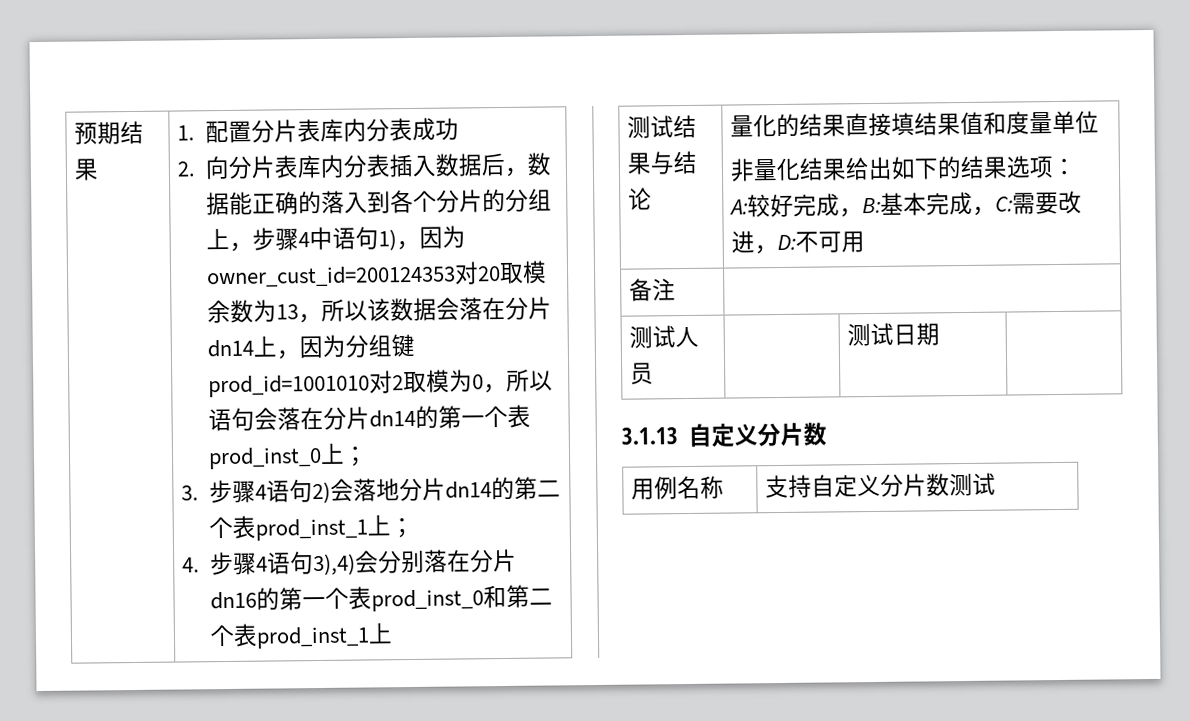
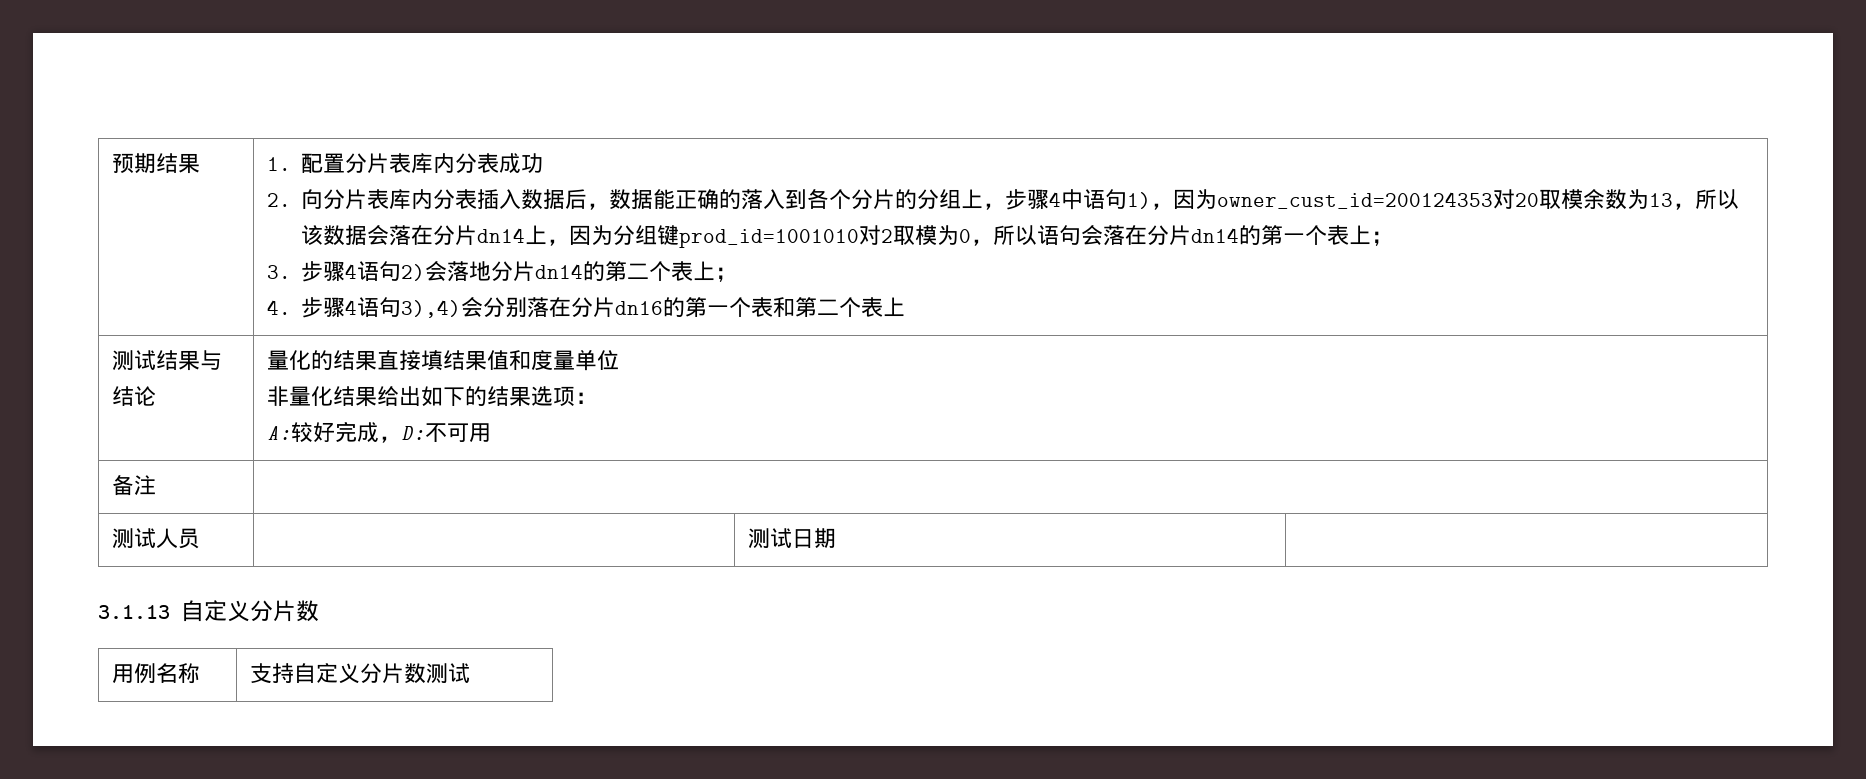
[208,446,323,470] prod_inst_0 -> (1350, 235) none
[255,518,369,541] prod_inst_1 -> (694, 271) none
[371,589,485,612] prod_inst_0 -> (774, 307) none
[256,626,371,649] prod_inst_1 -> (884, 307) none
[862,190,1083,216] [731,231,779,255] B:基本完成，C:需要改进， -> (401, 439) none

